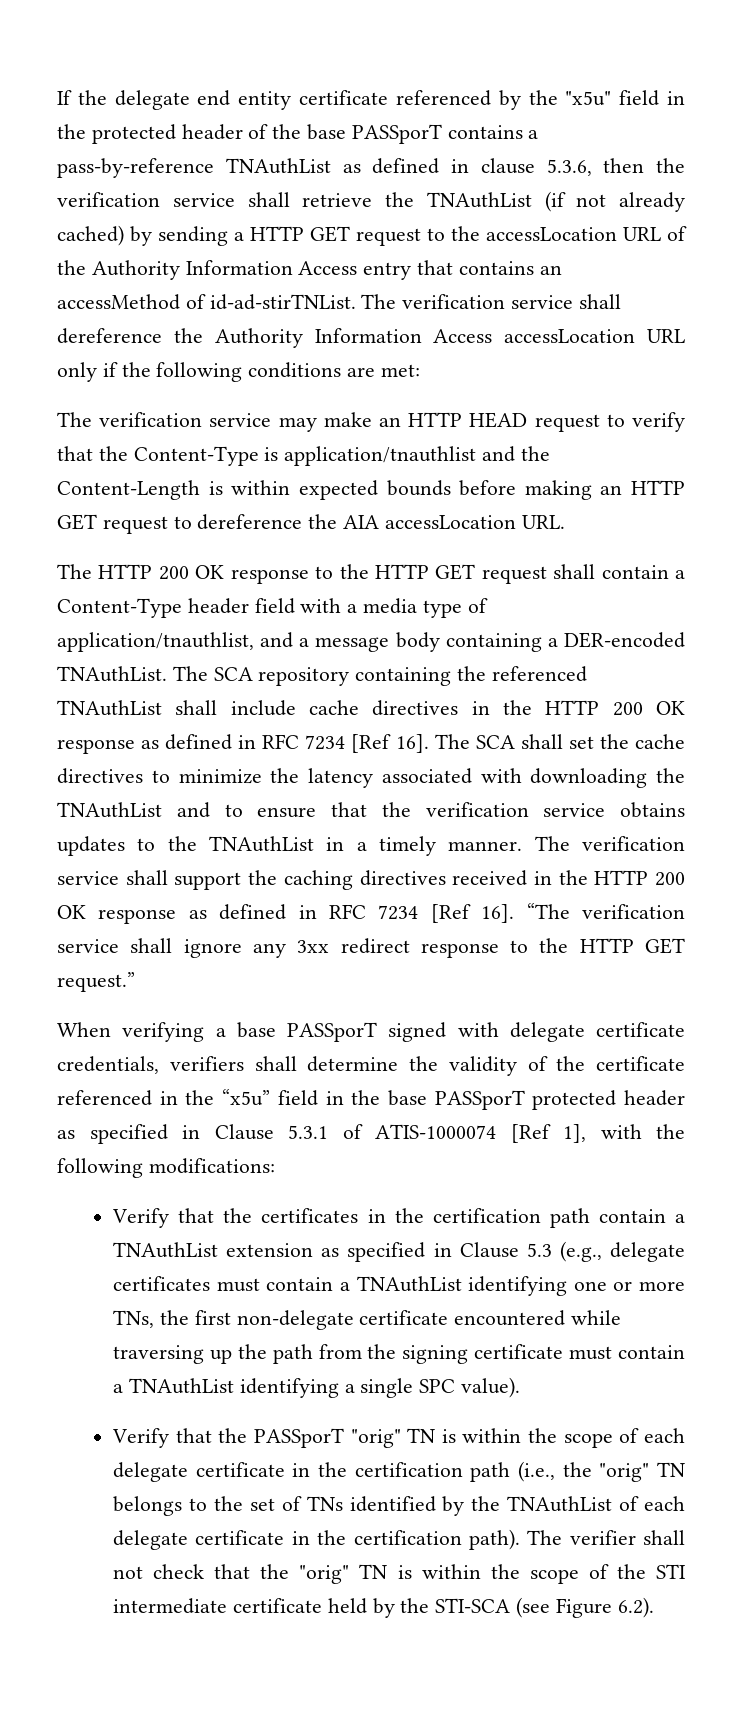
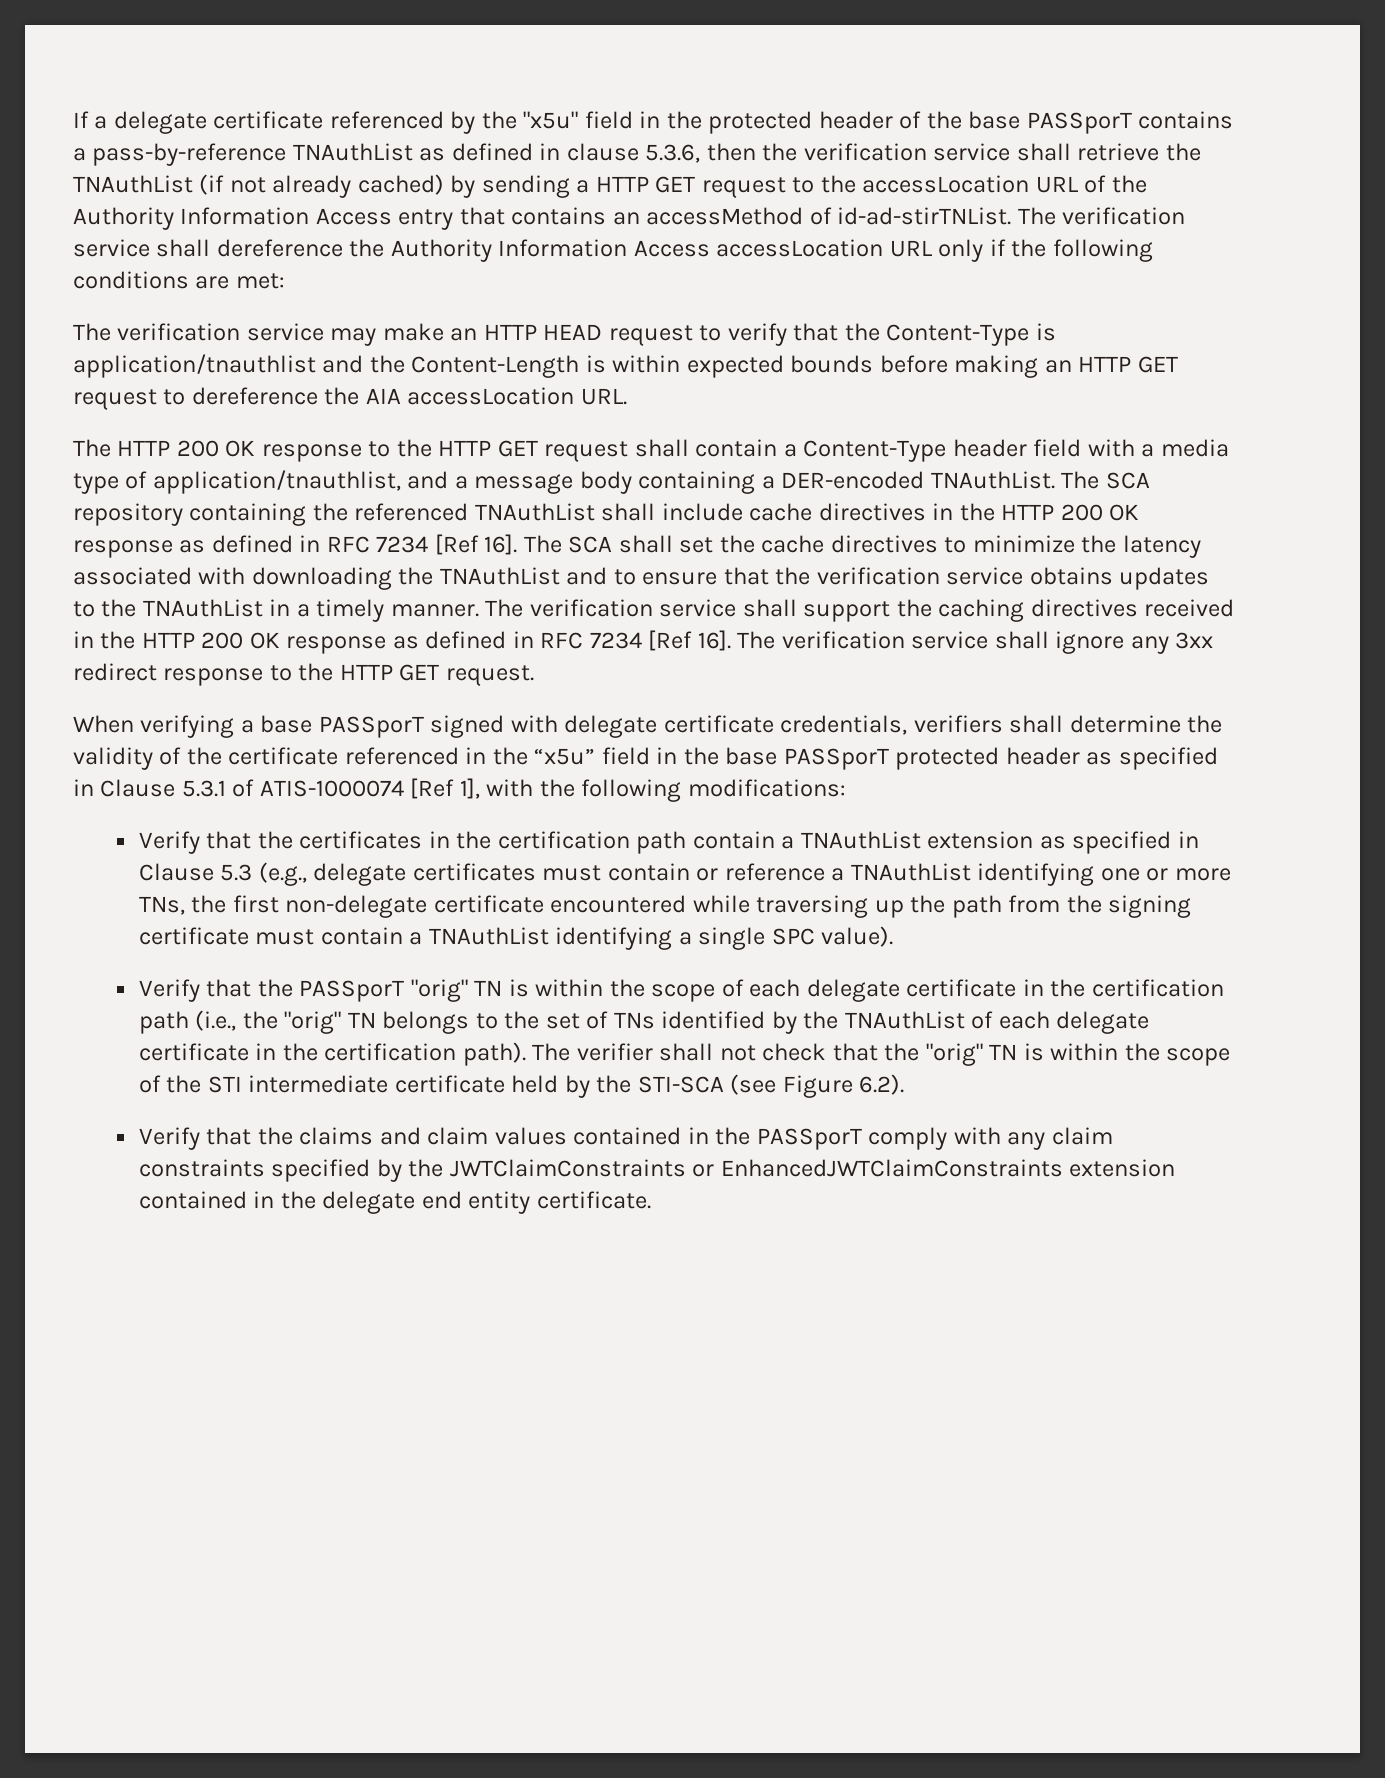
[77,90,292,110] the delegate end entity -> [94,111,207,134] a delegate
[526,903,570,919] “The -> [737,631,776,649] The
[57,972,135,992] request.” -> [445,665,534,686] request.
(334, 1284) none -> [696,863,825,881] or reference
(654, 1607) none -> [138,1127,1113,1150] [138,1159,1176,1182] [138,1191,651,1214] // Verify that the claims and claim values contained in the PASSporT comply with any claim constraints specified by the JWTClaimConstraints or EnhancedJWTClaimConstraints extension contained in the delegate end entity certificate.

